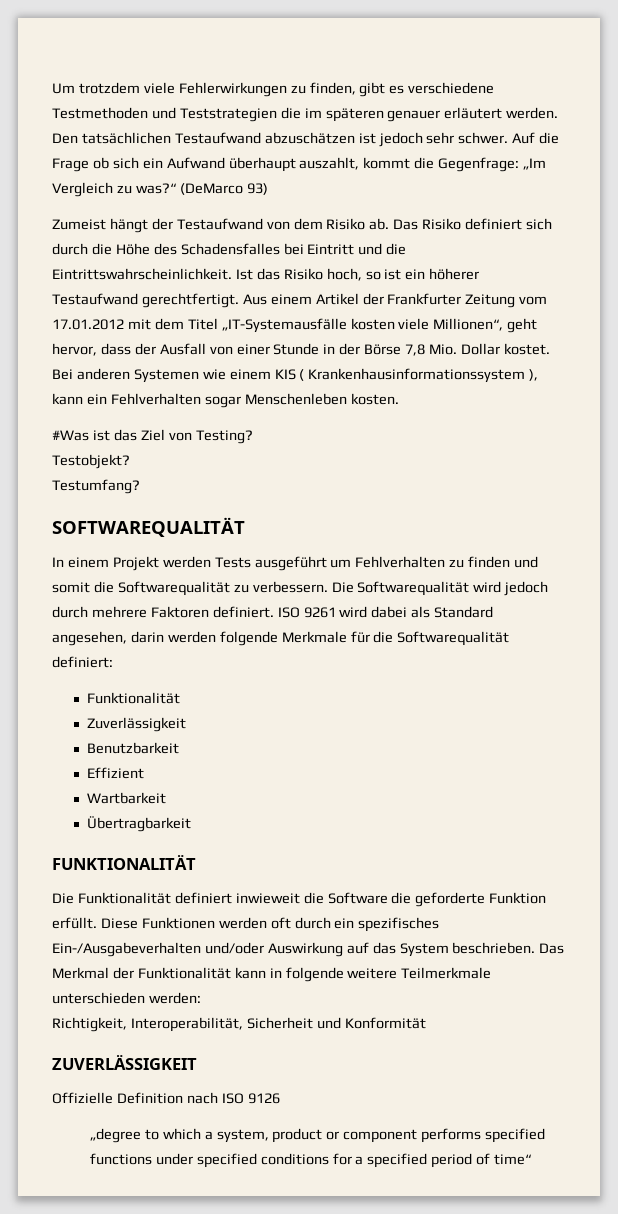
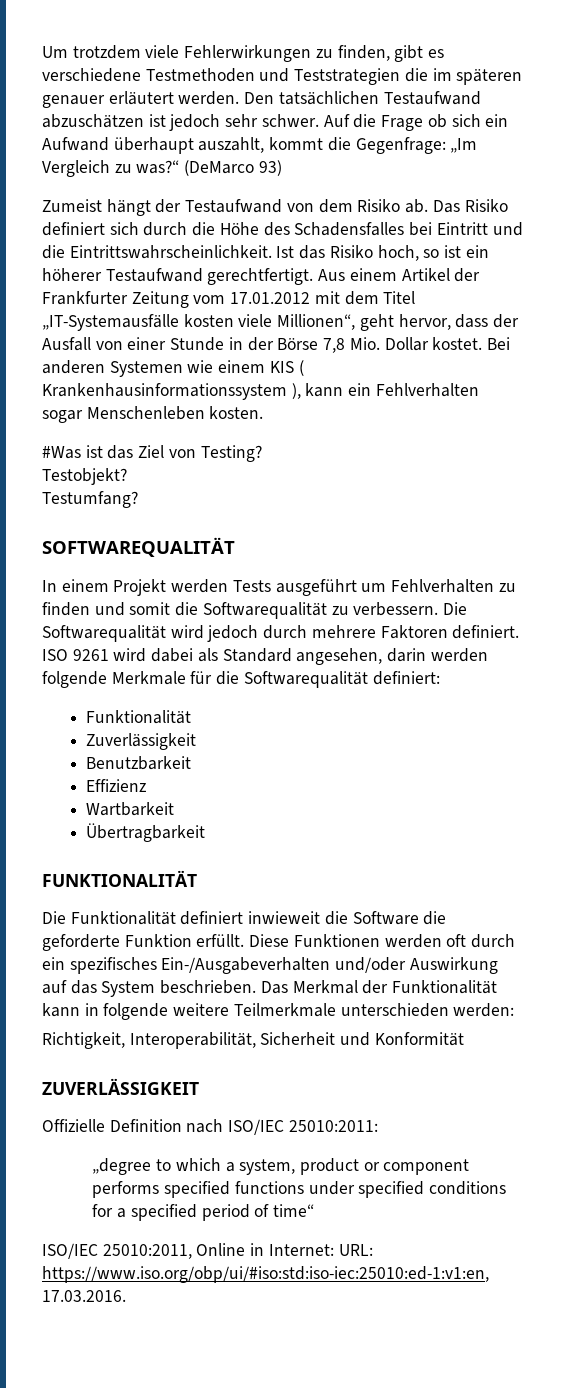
[86,767,144,779] Effizient -> [86,779,147,792] Effizienz
[221,1093,280,1104] ISO 9126 -> [228,1119,378,1135] ISO/IEC 25010:2011:
(532, 1159) none -> [42,1243,373,1259] [42,1266,489,1283] [42,1290,126,1302] // ISO/IEC 25010:2011, Online in Internet: URL: https://www.iso.org/obp/ui/#iso:std:iso-iec:25010:ed-1:v1:en, 17.03.2016.

